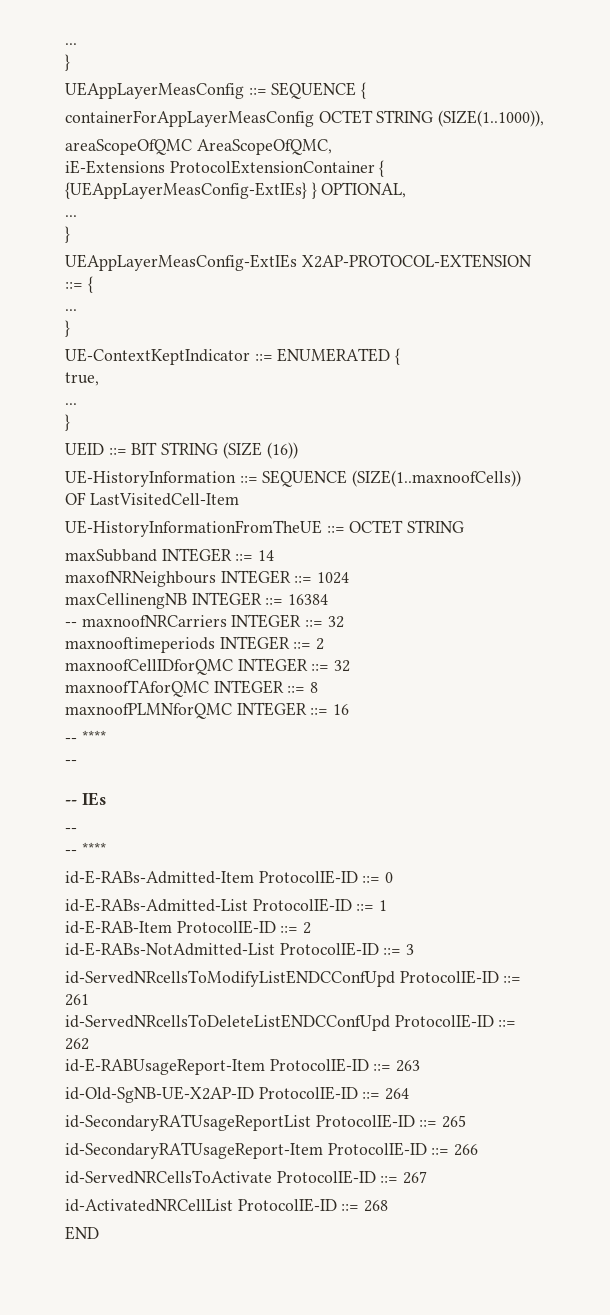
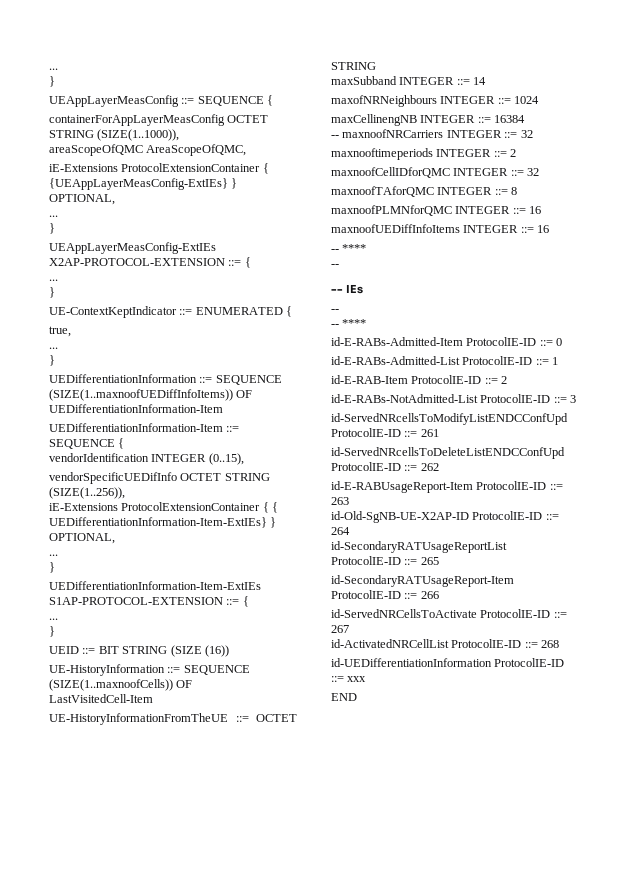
(70, 422) none -> [49,374,282,385] [49,389,253,401] [49,404,223,413] [49,423,240,432] [49,438,125,449] [49,453,244,465] [49,472,270,484] [49,487,125,499] [49,502,279,513] [49,517,277,528] [49,533,115,544] [49,554,58,556] [49,562,55,573] [49,581,261,590] [49,596,249,607] [49,618,58,620] [49,626,55,637] // UEDifferentiationInformation ::= SEQUENCE (SIZE(1..maxnoofUEDiffInfoItems)) OF UEDifferentiationInformation-Item // UEDifferentiationInformation-Item ::= SEQUENCE { // vendorIdentification INTEGER (0..15), // vendorSpecificUEDifInfo OCTET STRING (SIZE(1..256)), // iE-Extensions ProtocolExtensionContainer { { UEDifferentiationInformation-Item-ExtIEs} } OPTIONAL, // ... // } // UEDifferentiationInformation-Item-ExtIEs S1AP-PROTOCOL-EXTENSION ::= { // ... // }
(350, 709) none -> [331,224,550,233] // maxnoofUEDiffInfoItems INTEGER ::= 16
(389, 1206) none -> [331,658,565,667] [331,676,367,682] // id-UEDifferentiationInformation ProtocolIE-ID ::= xxx

